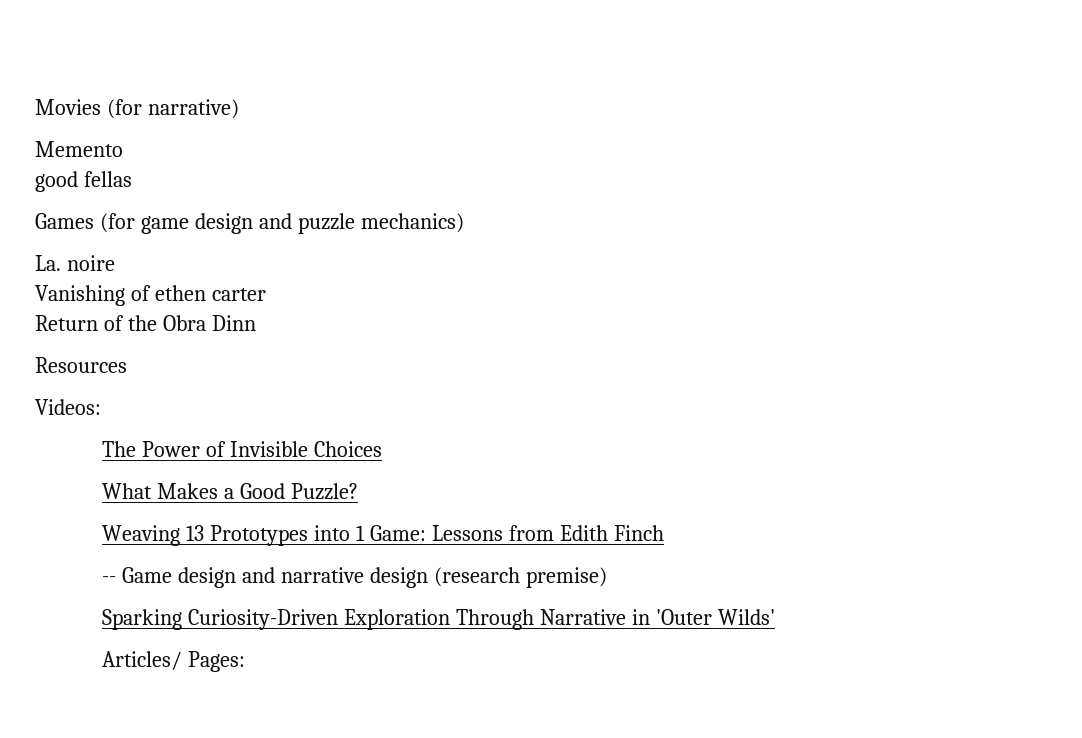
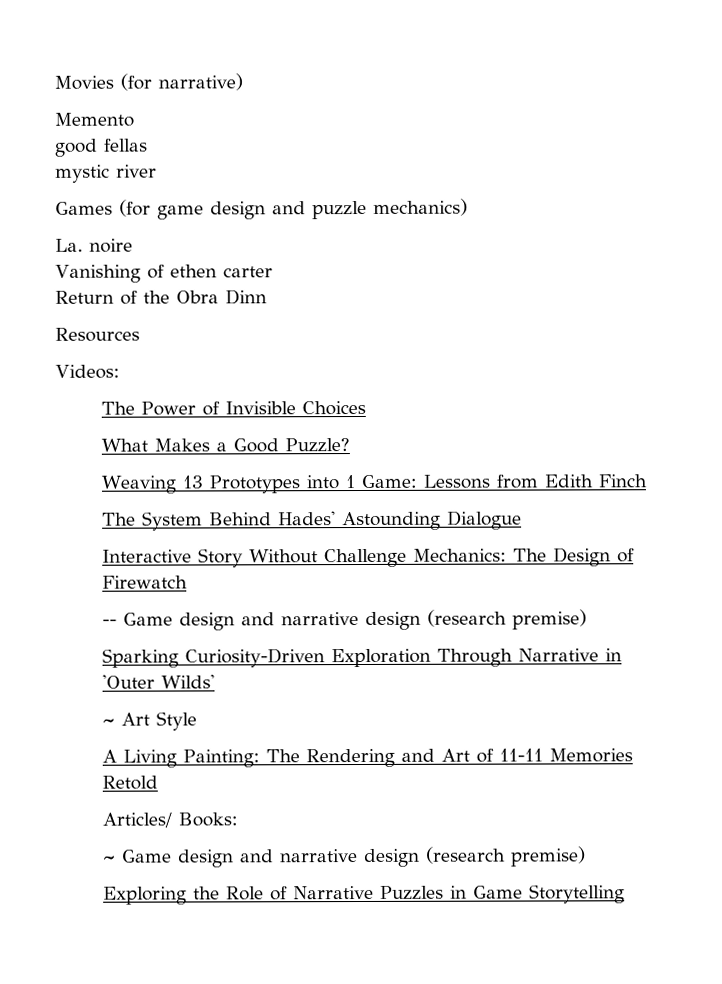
(132, 179) none -> [55,164,157,183] // mystic river
(664, 533) none -> [102,510,523,531] [102,547,636,568] [102,575,189,589] // The System Behind Hades' Astounding Dialogue // Interactive Story Without Challenge Mechanics: The Design of Firewatch
[102,651,246,672] Articles/ Pages: -> [102,711,198,731] [102,748,634,768] [102,775,159,790] [102,812,239,828] [103,846,587,868] [103,884,626,905] ~ Art Style // A Living Painting: The Rendering and Art of 11-11 Memories Retold // Articles/ Books: // ~ Game design and narrative design (research premise) // Exploring the Role of Narrative Puzzles in Game Storytelling

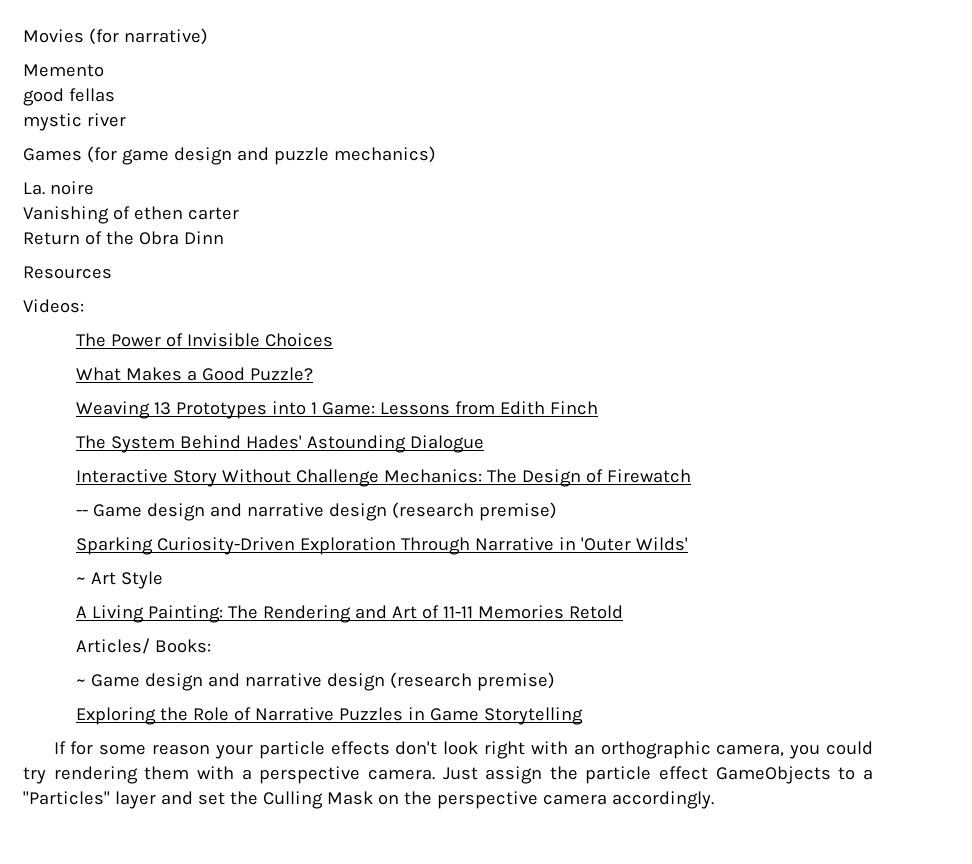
(626, 894) none -> [53,741,874,759] [23,766,873,784] [23,791,714,809] // If for some reason your particle effects don't look right with an orthographic camera, you could try rendering them with a perspective camera. Just assign the particle effect GameObjects to a "Particles" layer and set the Culling Mask on the perspective camera accordingly.

